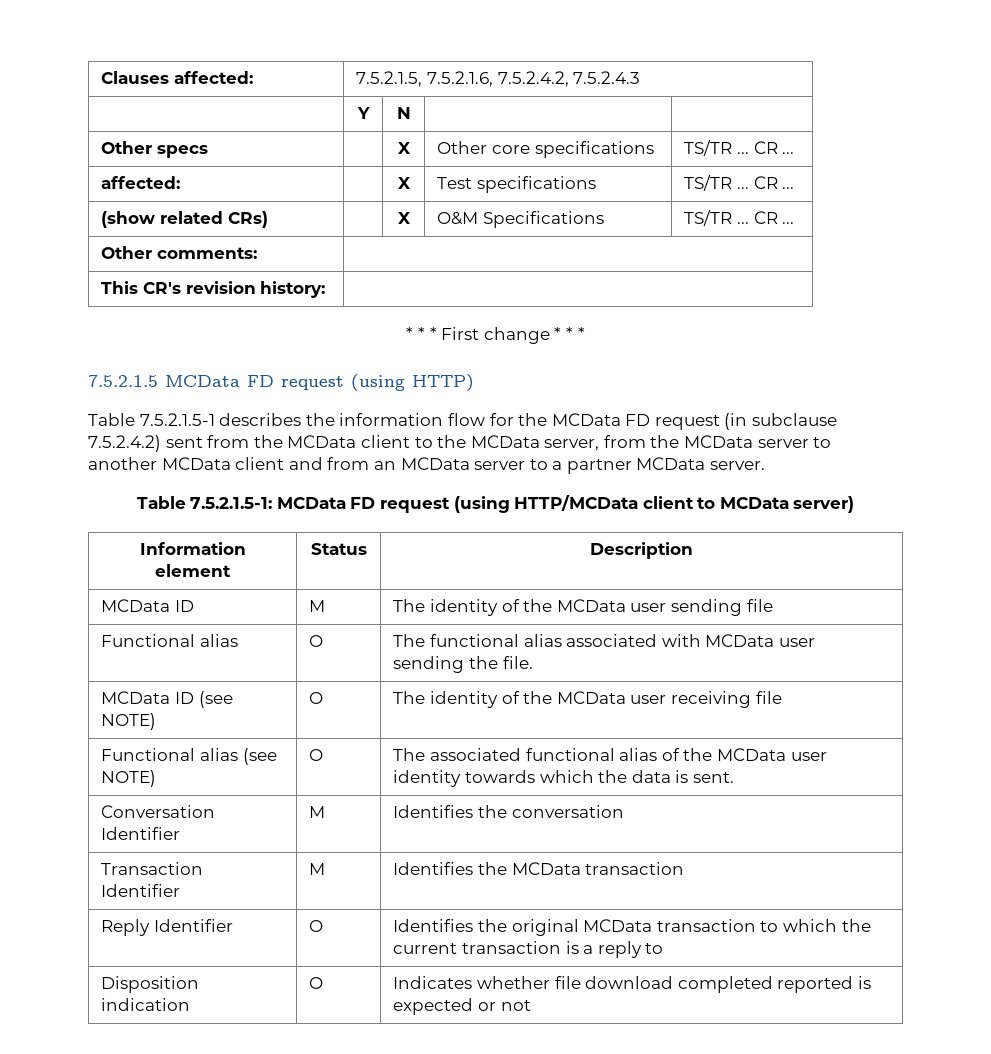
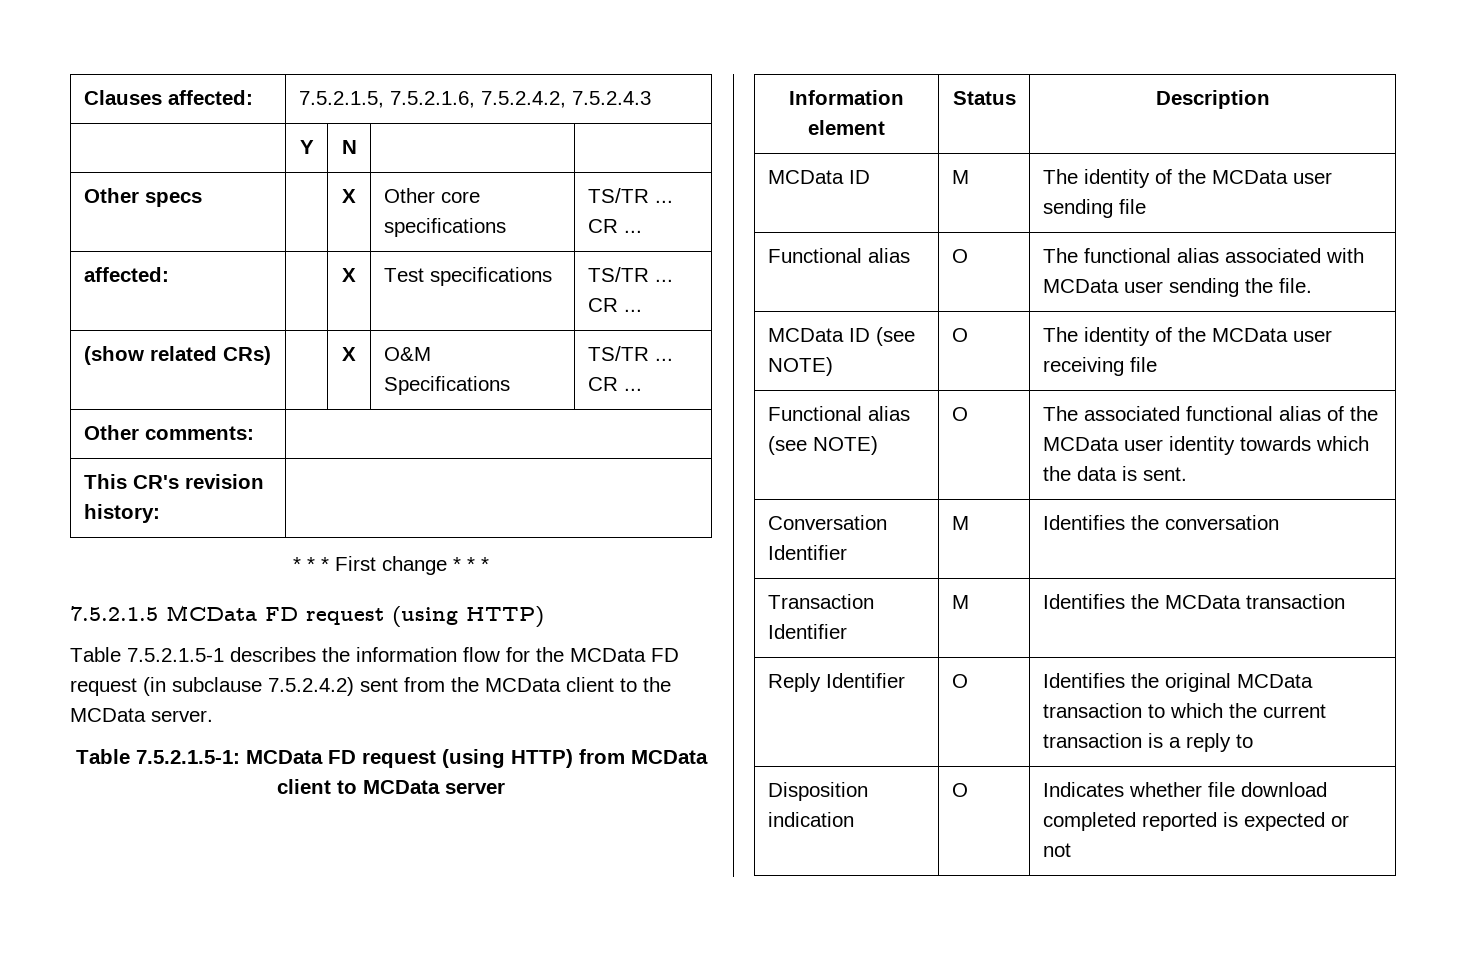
[544,435,832,451] [88,457,706,474] server, from the MCData server to another MCData client and from an MCData server to a partner MCData -> (146, 715) none
[514,495,639,511] HTTP/MCData -> [510,749,708,768] HTTP) from MCData
[793,496,855,513] server) -> [445,782,505,794] server

